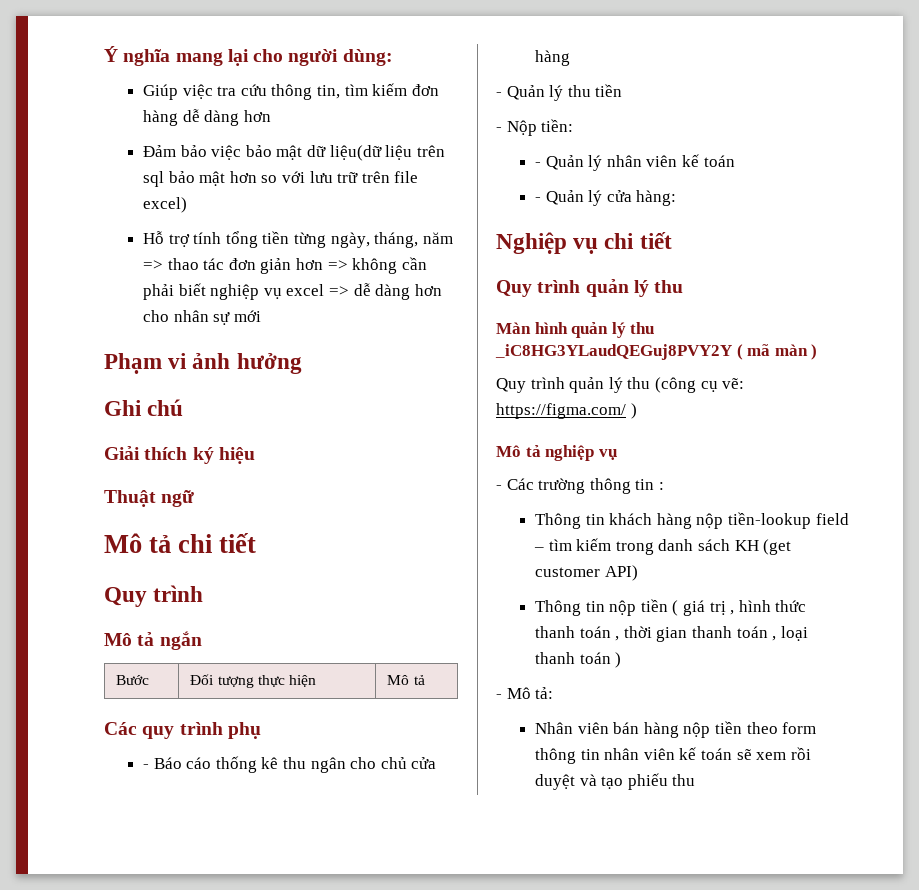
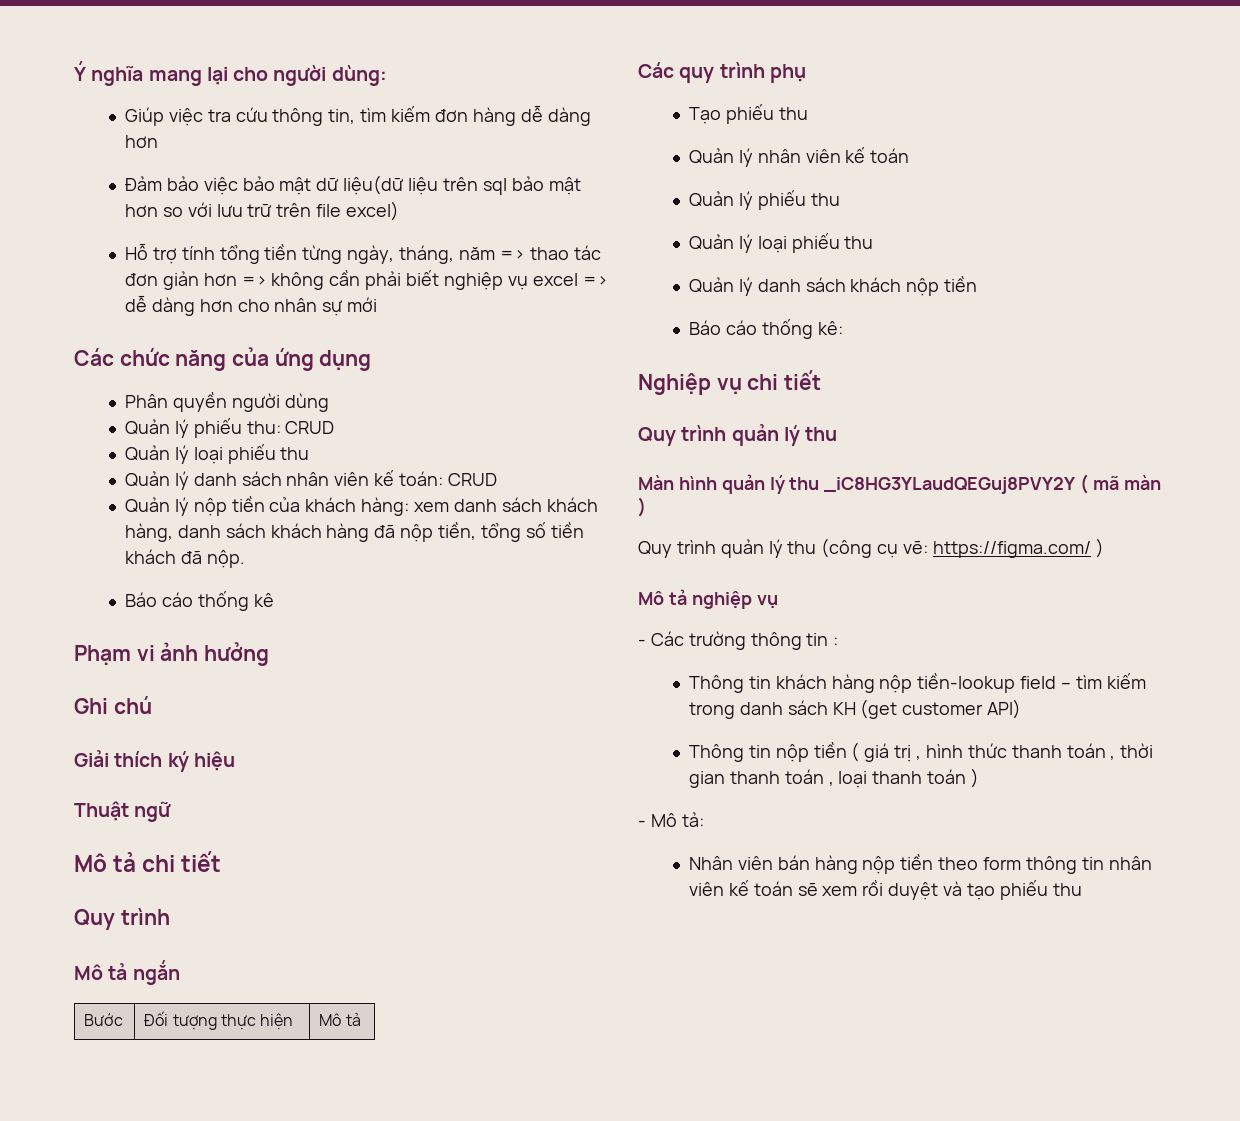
(261, 316) none -> [74,347,372,371] [125,392,329,412] [125,418,335,438] [125,444,310,464] [125,470,497,490] [125,496,598,516] [125,522,584,542] [125,549,245,568] [125,591,274,611] // Các chức năng của ứng dụng // Phân quyền người dùng // Quản lý phiếu thu: CRUD // Quản lý loại phiếu thu // Quản lý danh sách nhân viên kế toán: CRUD // Quản lý nộp tiền của khách hàng: xem danh sách khách hàng, danh sách khách hàng đã nộp tiền, tổng số tiền khách đã nộp. // Báo cáo thống kê
[142,756,437,773] [534,50,570,66] [496,84,623,101] [496,119,574,136] [534,162,541,167] - Báo cáo thống kê thu ngân cho chủ cửa hàng // - Quản lý thu tiền // - Nộp tiền: // - -> [689,104,808,124] Tạo phiếu thu //
[534,190,677,206] - Quản lý cửa hàng: -> [689,190,840,210] [689,233,874,253] [689,276,978,296] [689,319,843,339] Quản lý phiếu thu // Quản lý loại phiếu thu // Quản lý danh sách khách nộp tiền // Báo cáo thống kê:

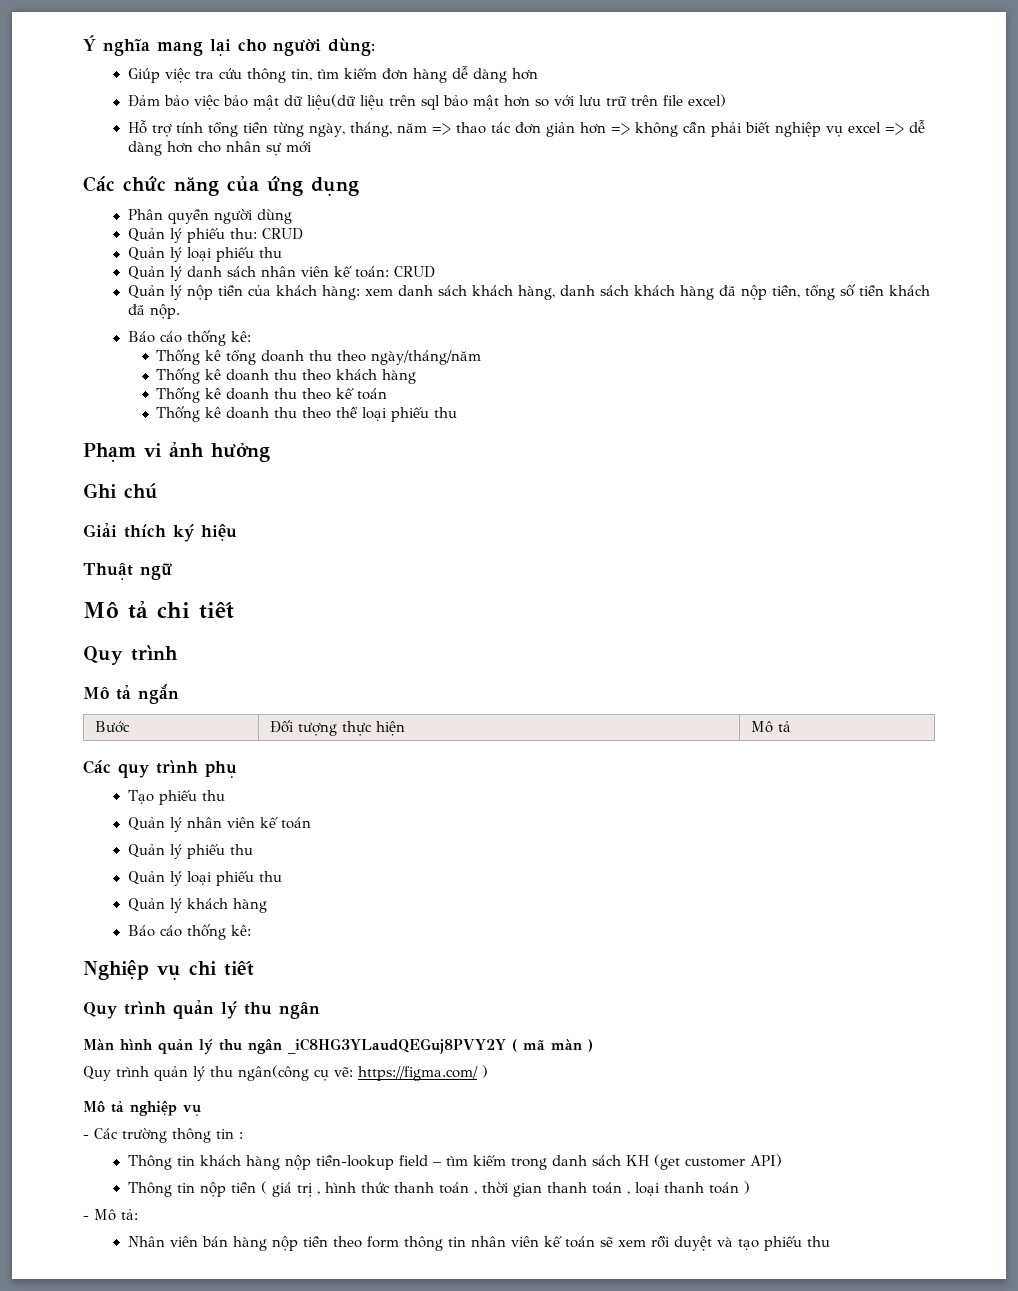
[253,593,274,607] kê -> [230,331,251,342] [156,349,482,365] [156,368,417,384] [156,387,388,403] [156,406,458,422] kê: // Thống kê tổng doanh thu theo ngày/tháng/năm // Thống kê doanh thu theo khách hàng // Thống kê doanh thu theo kế toán // Thống kê doanh thu theo thể loại phiếu thu
[757,276,978,296] danh sách khách nộp tiền -> [186,898,267,913] khách hàng
(838, 434) none -> [279,1002,320,1019] ngân
(820, 483) none -> [248,1039,282,1054] ngân
[821,538,873,558] (công -> [238,1065,309,1081] ngân(công

